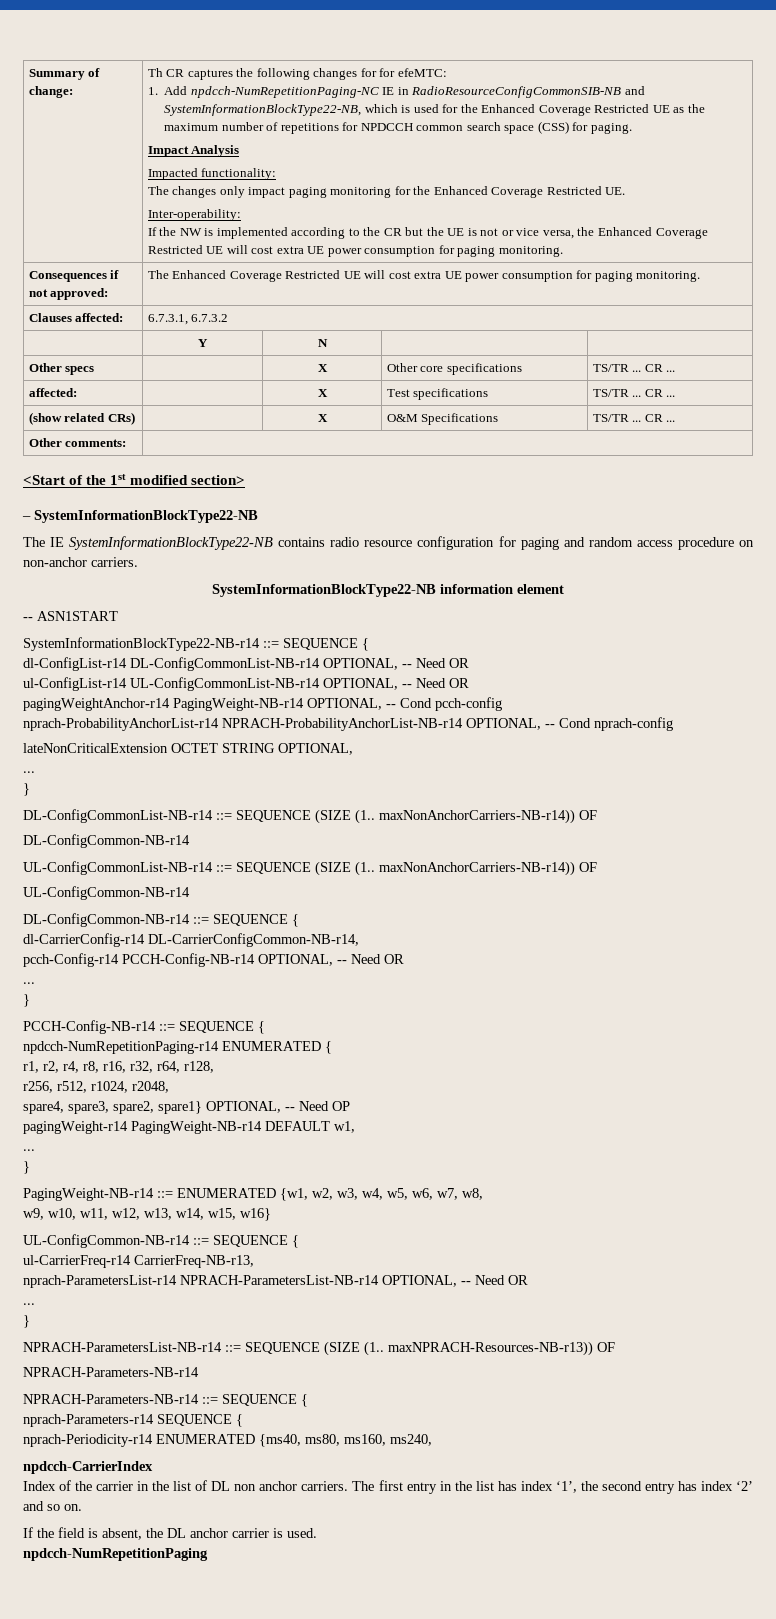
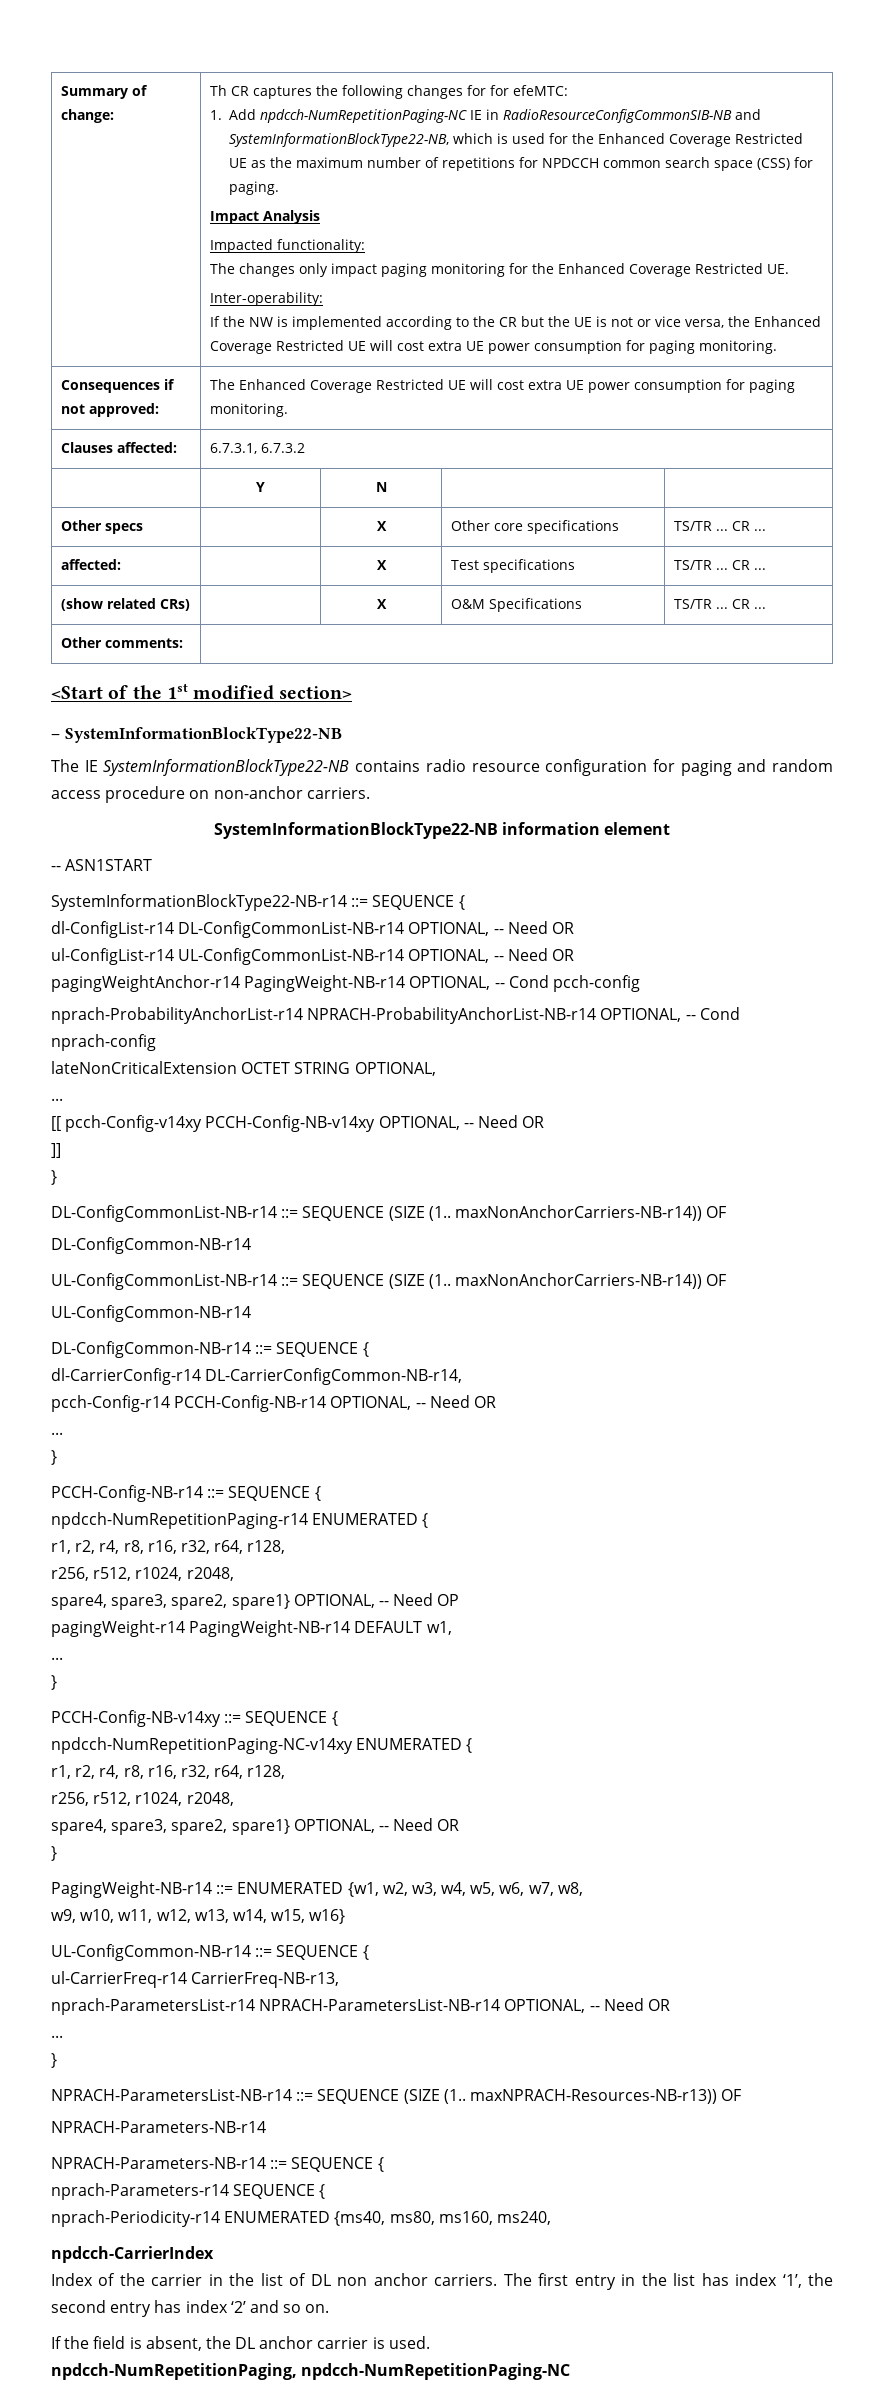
(35, 772) none -> [51,1115,545,1132] [51,1143,61,1158] // [[ pcch-Config-v14xy PCCH-Config-NB-v14xy OPTIONAL, -- Need OR // ]]
(30, 1167) none -> [51,1710,338,1727] [51,1737,473,1754] [51,1765,286,1779] [51,1792,234,1806] [51,1818,460,1835] [51,1846,57,1861] // PCCH-Config-NB-v14xy ::= SEQUENCE { // npdcch-NumRepetitionPaging-NC-v14xy ENUMERATED { // r1, r2, r4, r8, r16, r32, r64, r128, // r256, r512, r1024, r2048, // spare4, spare3, spare2, spare1} OPTIONAL, -- Need OR // }
[23,1548,208,1561] npdcch-NumRepetitionPaging -> [51,2363,571,2380] npdcch-NumRepetitionPaging, npdcch-NumRepetitionPaging-NC

